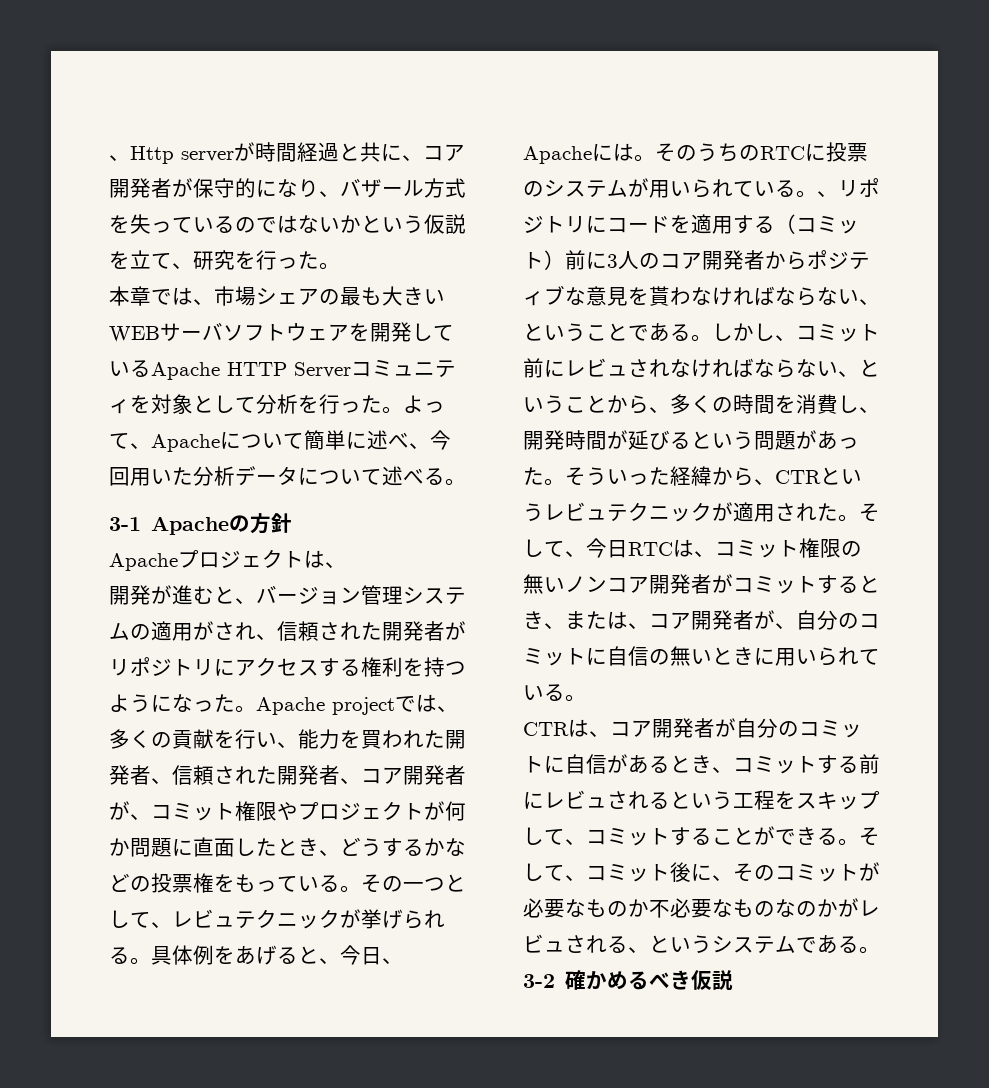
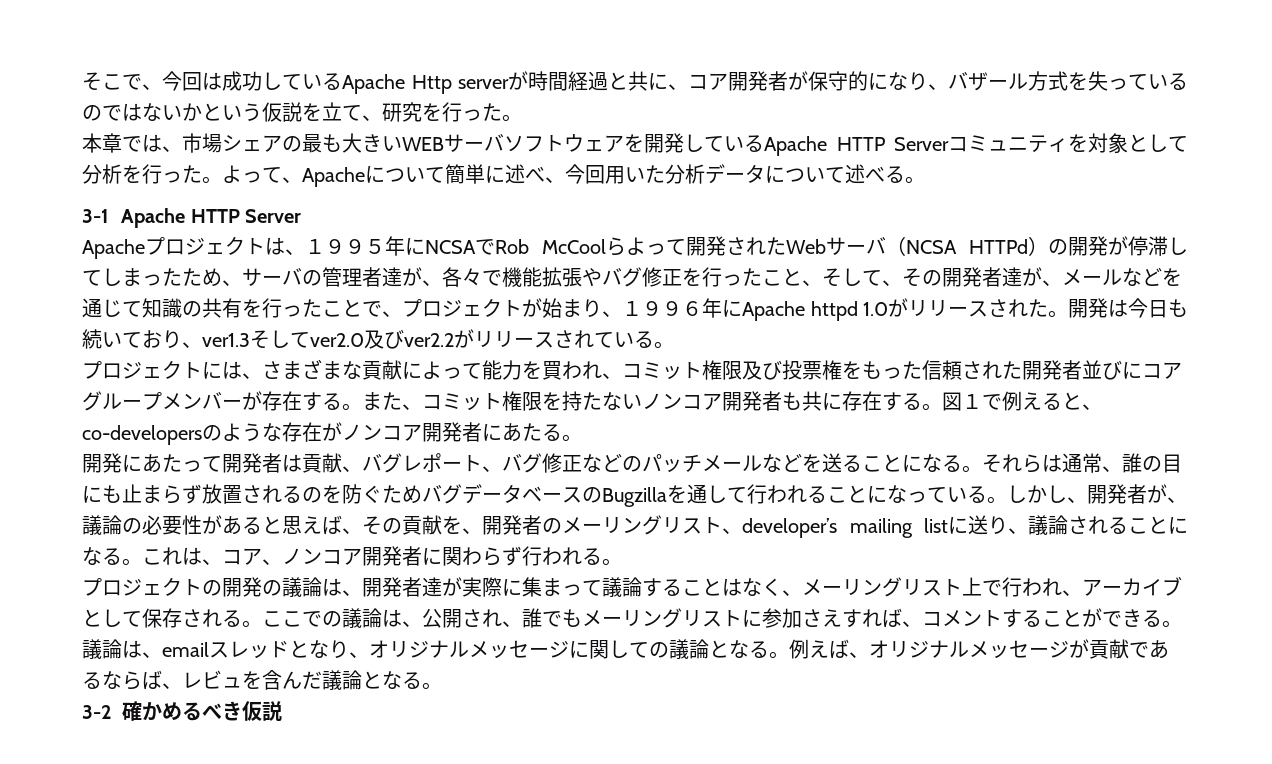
[109,155,130,161] 、 -> [82,71,405,94] そこで、今回は成功しているApache
[229,513,293,534] の方針 -> [190,209,301,223] HTTP Server
[109,585,466,605] [109,621,466,641] [109,657,466,677] [109,694,458,715] [109,729,466,749] [109,765,466,785] [109,801,466,821] [109,837,466,857] [109,873,466,893] [109,909,445,929] [109,945,403,965] [523,142,868,164] [523,178,880,198] [523,214,859,234] [523,250,870,270] [523,285,880,306] [523,323,880,342] [523,358,880,378] [523,394,880,414] [523,430,859,450] [523,466,862,486] [523,502,880,522] [523,538,862,558] [523,574,880,594] [523,610,880,630] [523,646,880,666] [523,684,586,702] [523,718,862,738] [523,754,880,774] [523,790,880,810] [523,827,649,846] // 開発が進むと、バージョン管理システムの適用がされ、信頼された開発者がリポジトリにアクセスする権利を持つようになった。Apache projectでは、多くの貢献を行い、能力を買われた開発者、信頼された開発者、コア開発者が、コミット権限やプロジェクトが何か問題に直面したとき、どうするかなどの投票権をもっている。その一つとして、レビュテクニックが挙げられる。具体例をあげると、今日、Apacheには。そのうちのRTCに投票のシステムが用いられている。、リポジトリにコードを適用する（コミット）前に3人のコア開発者からポジティブな意見を貰わなければならない、ということである。しかし、コミット前にレビュされなければならない、ということから、多くの時間を消費し、開発時間が延びるという問題があった。そういった経緯から、CTRというレビュテクニックが適用された。そして、今日RTCは、コミット権限の無いノンコア開発者がコミットするとき、または、コア開発者が、自分のコミットに自信の無いときに用いられている。 // CTRは、コア開発者が自分のコミットに自信があるとき、コミットする前にレビュされるという工程をスキップして、コミッ -> [305,236,1188,256] [82,267,1182,287] [82,298,1188,321] [82,329,674,349] [82,359,1182,380] [82,391,1102,411] [82,422,582,445] [82,453,1182,473] [82,484,1187,507] [82,515,1188,538] [82,546,622,566] [82,576,1182,597] [82,608,982,628] １９９５年にNCSAでRob McCoolらよって開発されたWebサーバ（NCSA HTTPd）の開発が停滞してしまったため、サーバの管理者達が、各々で機能拡張やバグ修正を行ったこと、そして、その開発者達が、メールなどを通じて知識の共有を行ったことで、プロジェクトが始まり、１９９６年にApache httpd 1.0がリリースされた。開発は今日も続いており、ver1.3そしてver2.0及びver2.2がリリースされている。 // プロジェクトには、さまざまな貢献によって能力を買われ、コミット権限及び投票権をもった信頼された開発者並びにコアグループメンバーが存在する。また、コミット権限を持たないノンコア開発者も共に存在する。図１で例えると、co-developersのような存在がノンコア開発者にあたる。 // 開発にあたって開発者は貢献、バグレポート、バグ修正などのパッチメールなどを送ることになる。それらは通常、誰の目にも止まらず放置されるのを防ぐためバグデータベースのBugzillaを通して行われることになっている。しかし、開発者が、議論の必要性があると思えば、その貢献を、開発者のメーリングリスト、developer’s mailing listに送り、議論されることになる。これは、コア、ノンコア開発者に関わらず行われる。 // プロジェクトの開発の議論は、開発者達が実際に集まって議論することはなく、メーリングリスト上で行われ、アーカイブとして保存される。ここでの議論は、公開され、誰でもメーリングリストに参加さえすれば、コメン
[859,827,880,846] [523,862,880,882] [523,898,880,918] [523,934,838,954] そして、コミット後に、そのコミットが必要なものか不必要なものなのかがレビュされる、というシステムであ -> [82,639,1169,659] [82,670,402,690] 議論は、emailスレッドとなり、オリジナルメッセージに関しての議論となる。例えば、オリジナルメッセージが貢献であるならば、レビュを含んだ議論とな

